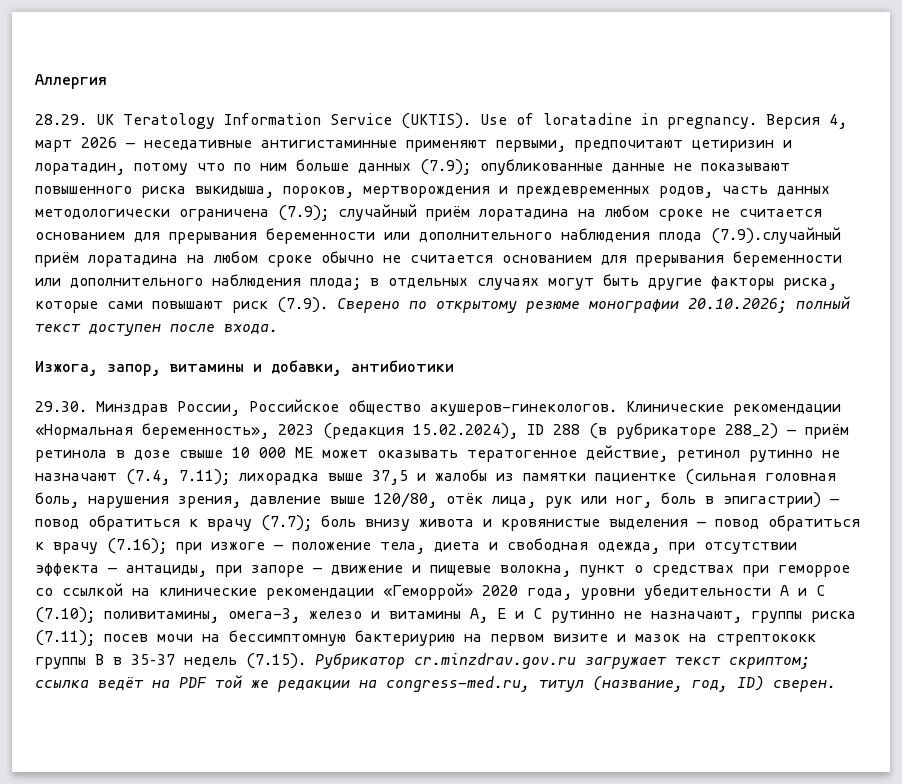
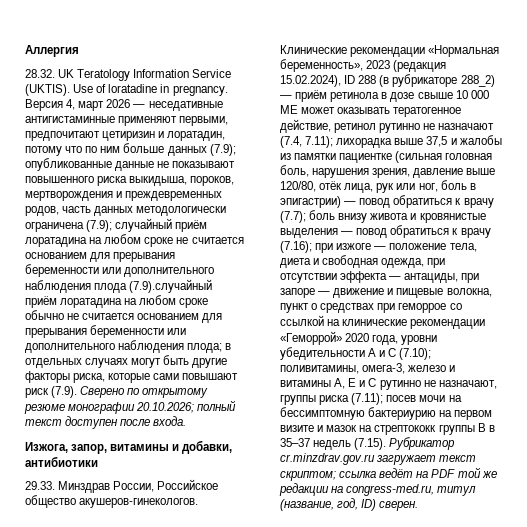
[35,114,87,125] 28.29. -> [25,69,55,78] 28.32.
[35,401,87,412] 29.30. -> [25,481,55,490] 29.33.

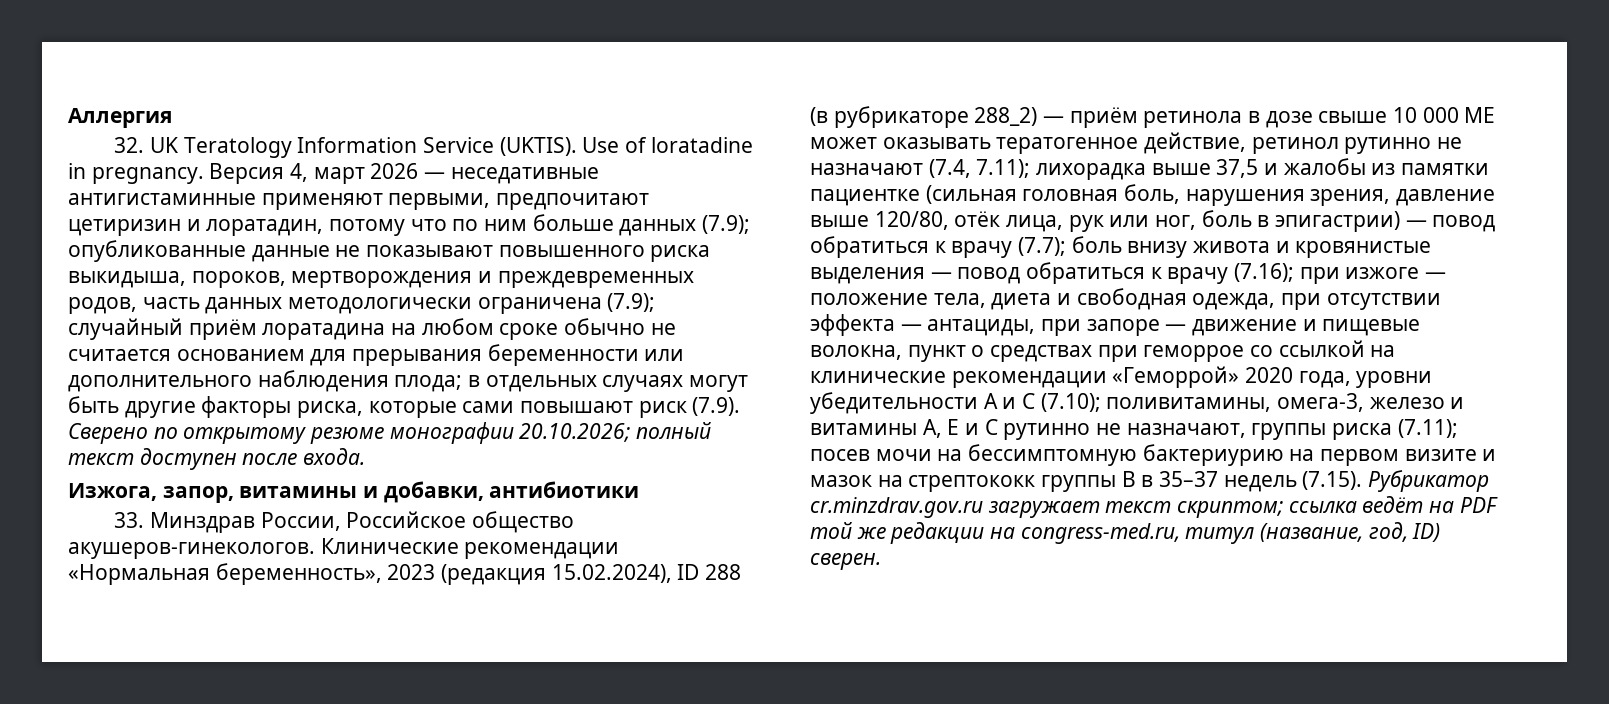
[25,69,55,78] 28.32. -> [114,137,145,153] 32.
[176,237,244,244] [25,252,176,262] [25,264,215,277] [25,279,213,293] [25,295,209,308] не считается основанием для прерывания беременности или дополнительного наблюдения плода (7.9).случайный приём лоратадина на любом сроке -> (559, 331) none
[25,481,55,490] 29.33. -> [114,512,145,528] 33.

